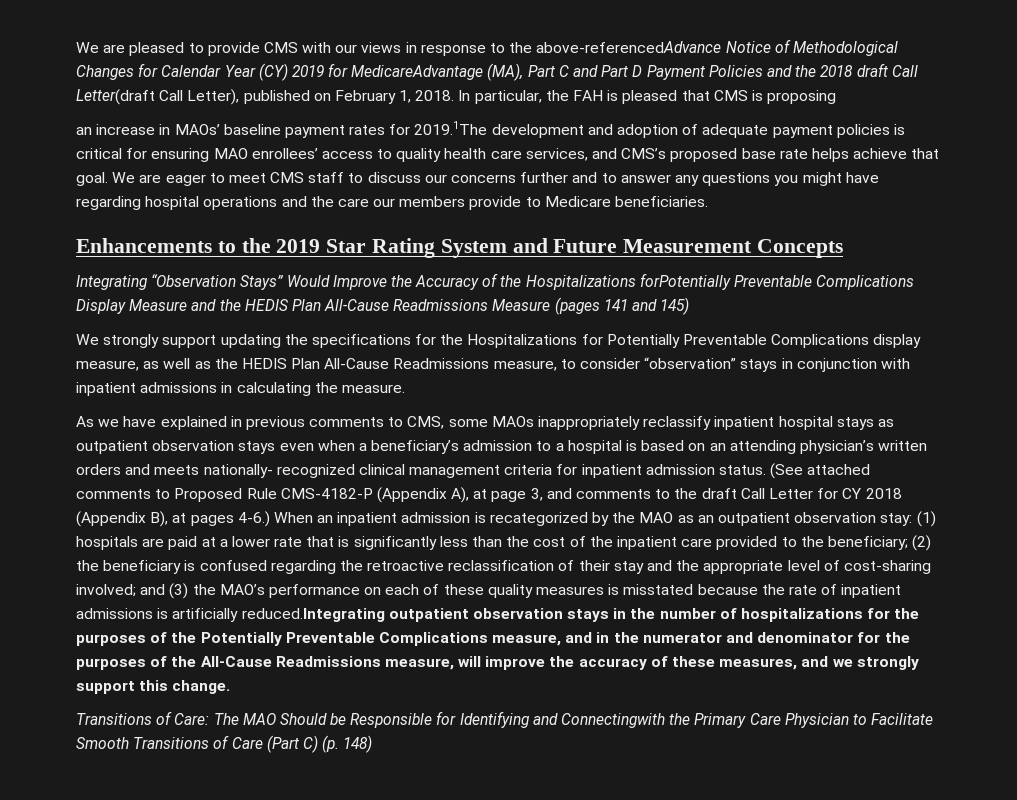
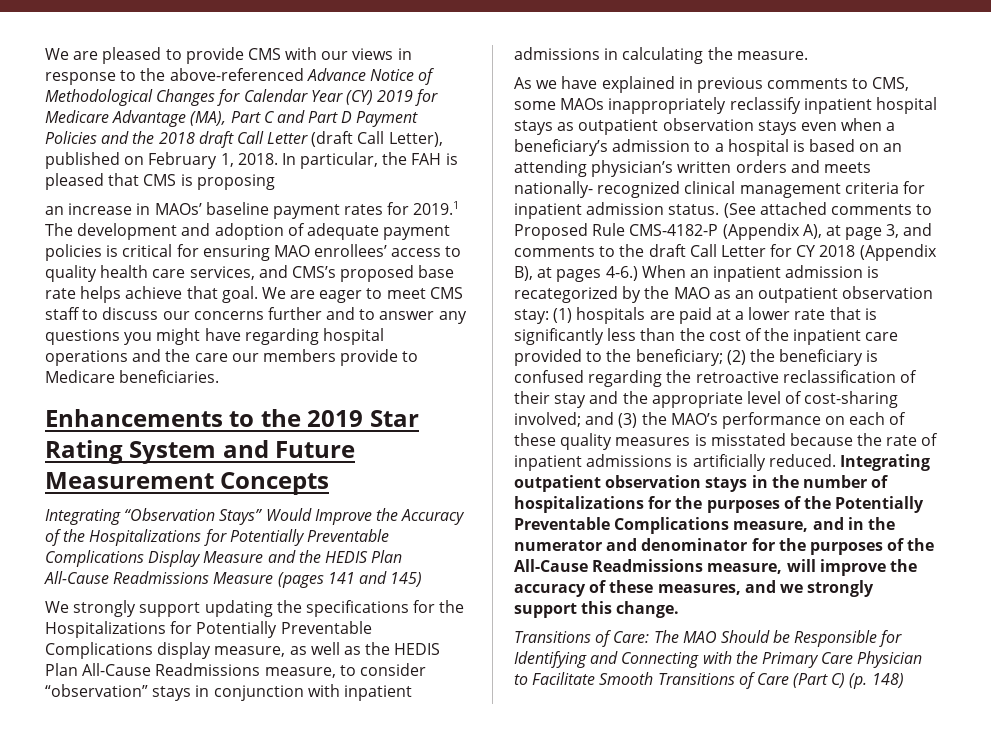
[536,41,722,53] above-referencedAdvance -> [169,68,366,81] above-referenced Advance
[351,65,484,80] MedicareAdvantage -> [45,110,187,127] Medicare Advantage
[76,89,155,105] Letter(draft -> [267,131,354,147] Letter (draft
[414,121,488,135] 2019.1The -> [413,201,460,215] [45,223,73,236] 2019.1 The
[639,273,731,290] forPotentially -> [203,529,305,546] for Potentially
[241,608,385,622] reduced.Integrating -> [768,454,930,471] reduced. Integrating
[561,713,666,728] Connectingwith -> [621,651,732,668] Connecting with

